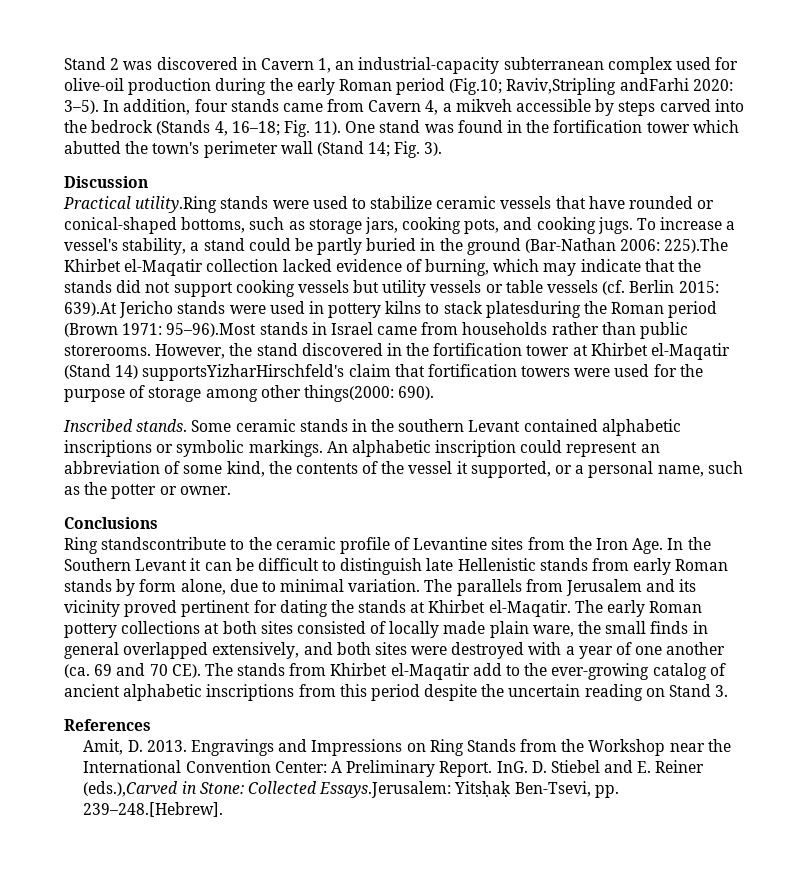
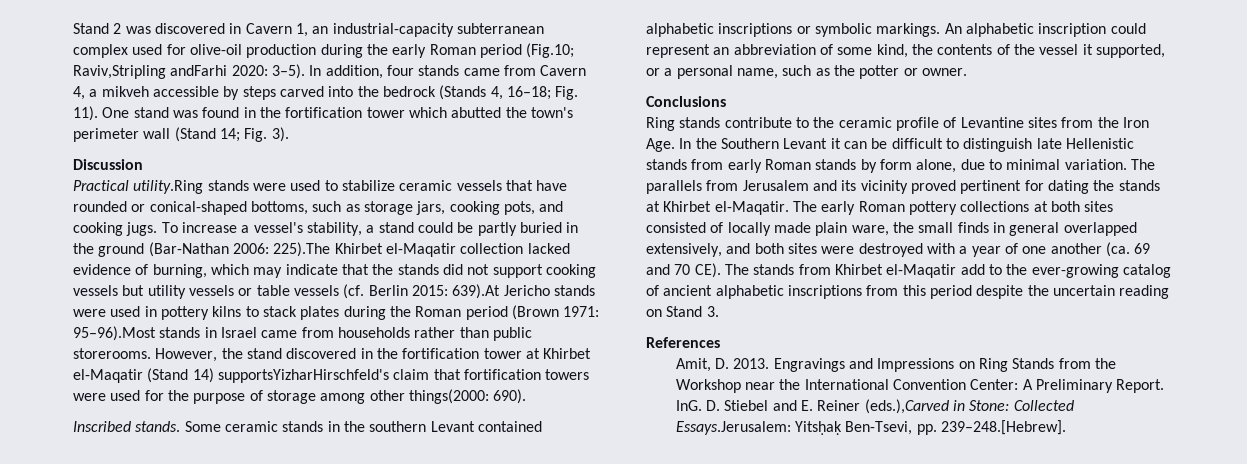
[485,301,581,318] platesduring -> [300,306,386,320] plates during
[101,537,227,550] standscontribute -> [679,117,792,128] stands contribute

